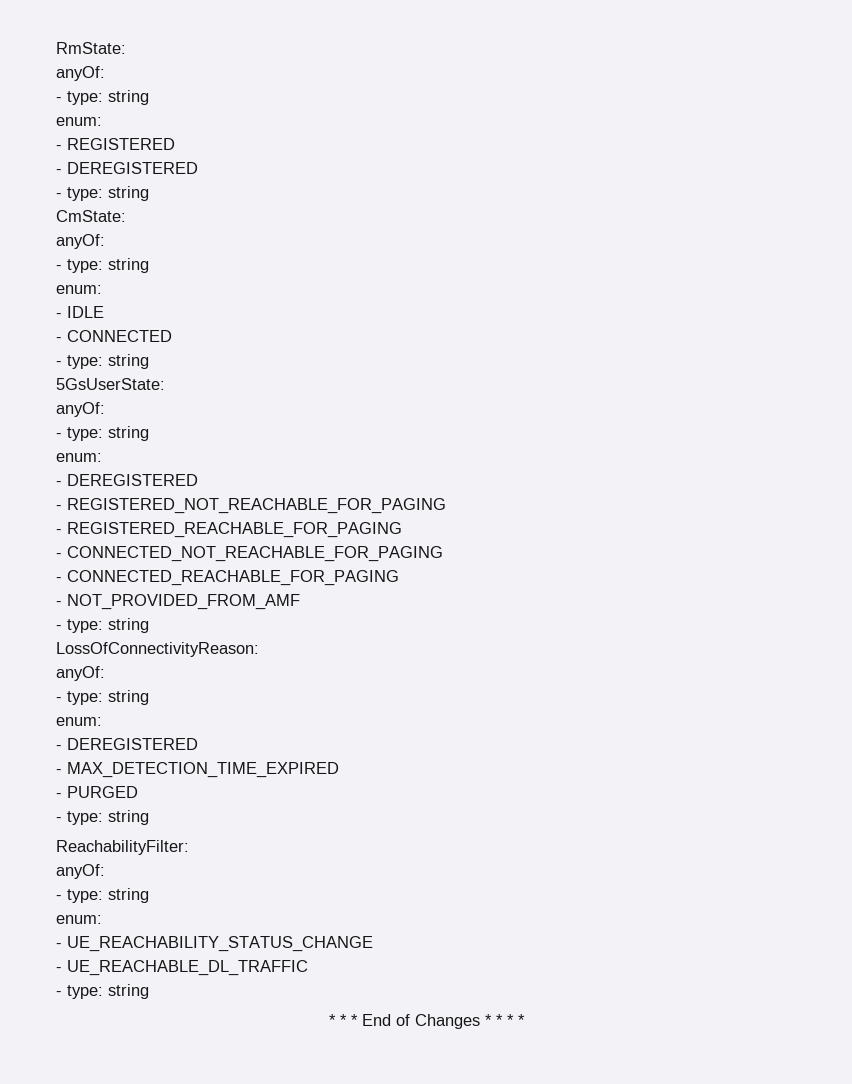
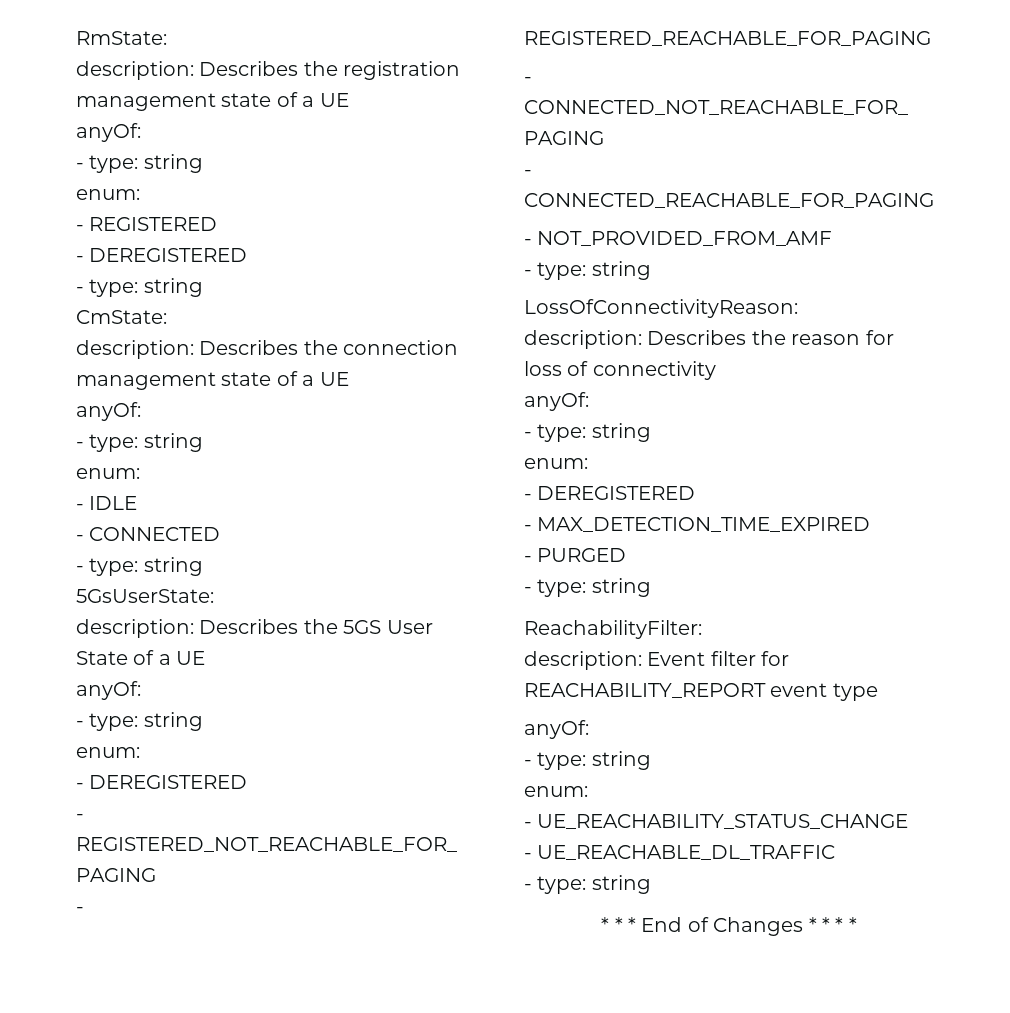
(126, 48) none -> [76,61,461,80] [76,92,349,111] // description: Describes the registration management state of a UE
(126, 216) none -> [76,340,459,359] [76,371,349,390] // description: Describes the connection management state of a UE
(165, 384) none -> [76,619,433,638] [76,650,206,665] // description: Describes the 5GS User State of a UE
(259, 649) none -> [524,330,894,349] [524,361,716,380] // description: Describes the reason for loss of connectivity
(189, 847) none -> [524,651,790,670] [524,683,878,701] // description: Event filter for REACHABILITY_REPORT event type

